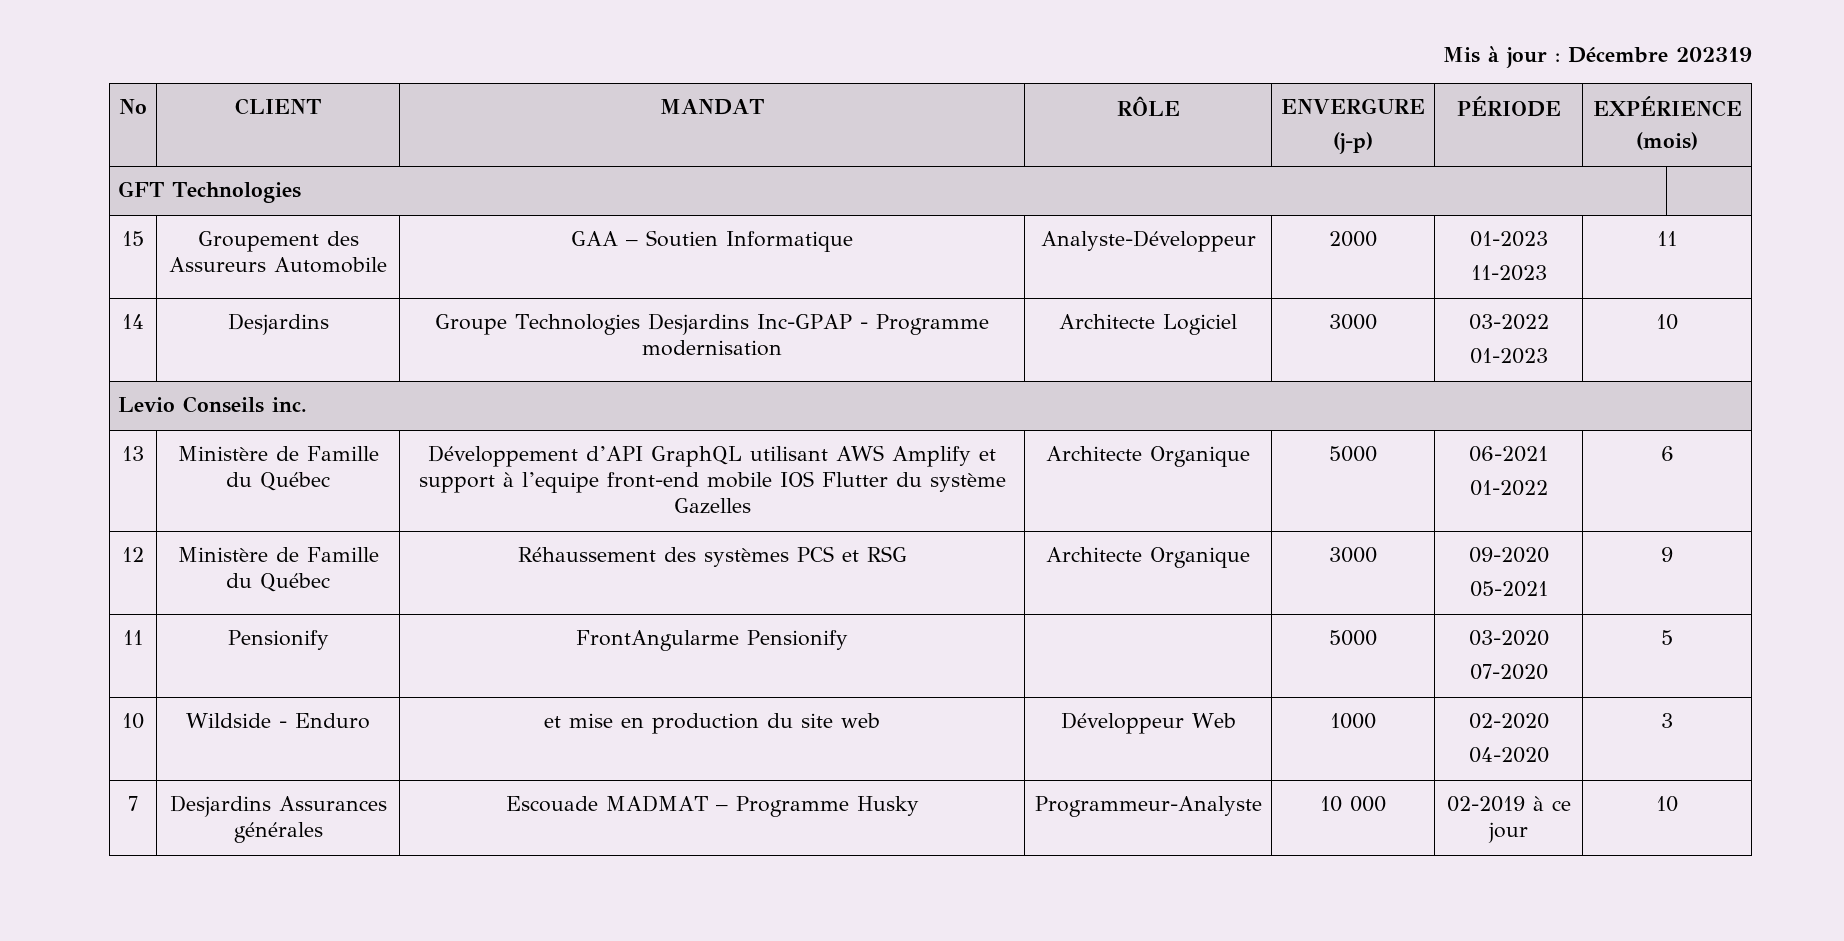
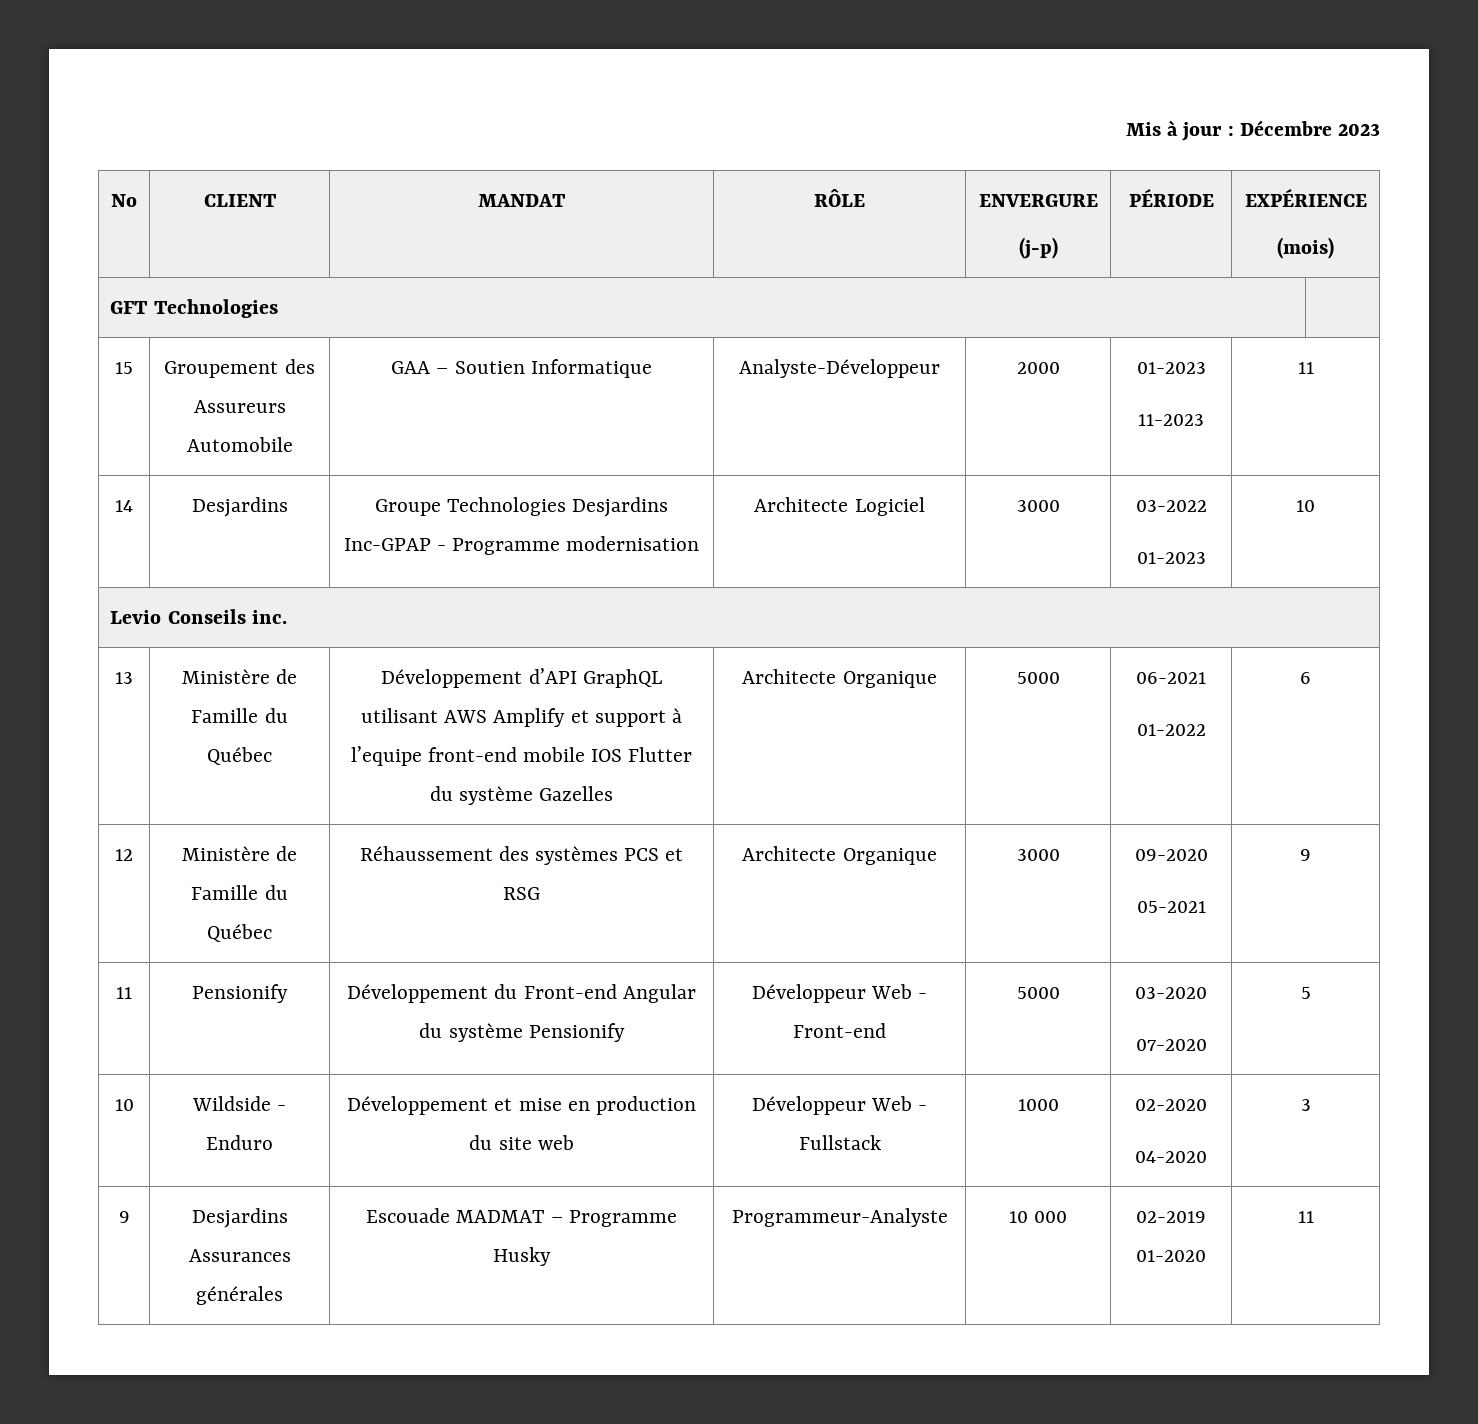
[1676,47,1752,62] 202319 -> [1338,123,1381,136] 2023
[576,630,849,651] FrontAngularme Pensionify | -> [347,984,696,1003] [419,1023,625,1042] [751,984,928,1003] [792,1023,886,1038] Développement du Front-end Angular du système Pensionify | Développeur Web - Front-end
(370, 721) none -> [347,1096,489,1115] Développement
(1236, 720) none -> [918,1105,928,1111] [798,1135,881,1150] - Fullstack
[128,796,138,811] 7 -> [118,1211,130,1223] 9
[1532,796,1571,811] [1488,822,1528,843] [1656,796,1678,812] à ce jour | 10 -> [1136,1250,1206,1262] [1297,1211,1314,1223] 01-2020 | 11

